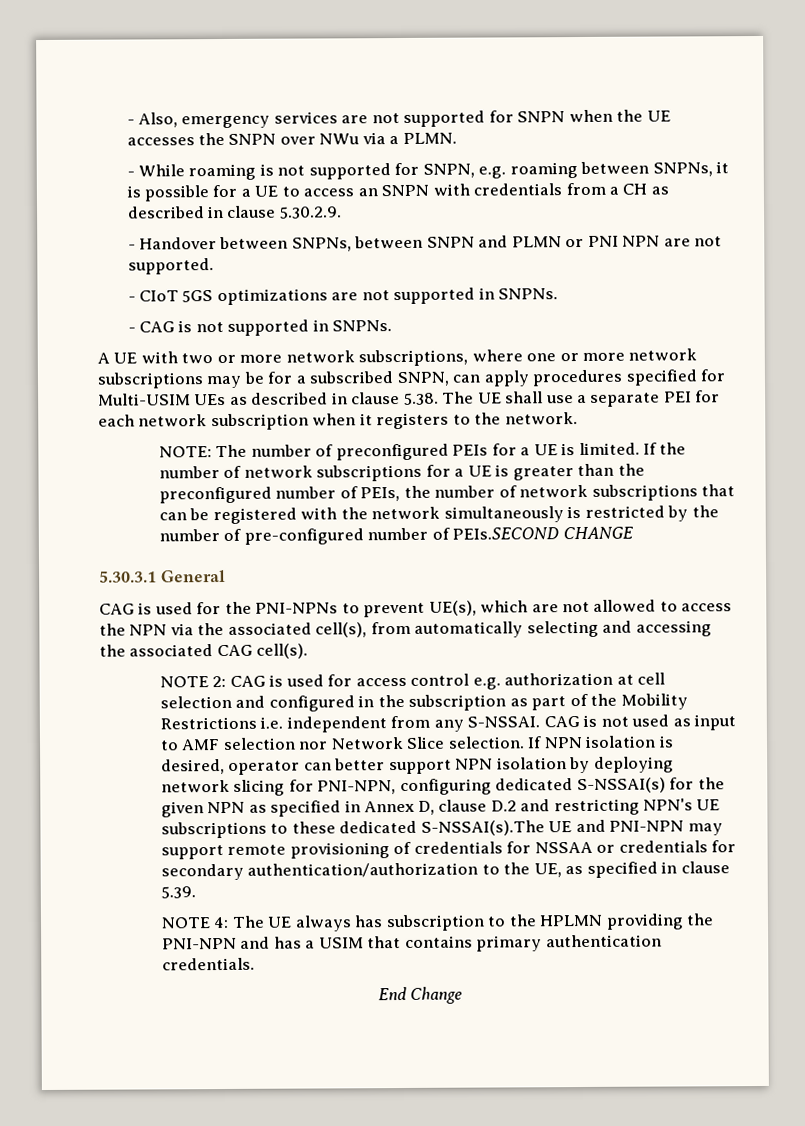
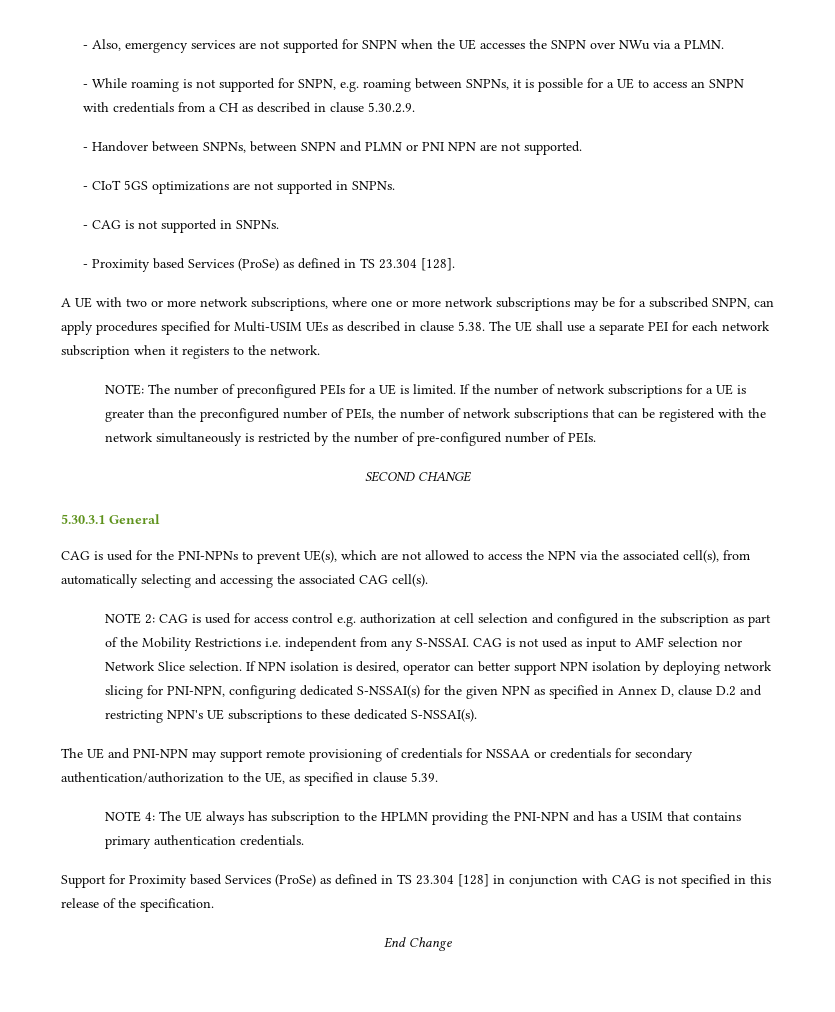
(393, 326) none -> [83,258,456,272] // - Proximity based Services (ProSe) as defined in TS 23.304 [128].
[452,527,560,540] PEIs.SECOND -> [568,432,597,443] [365,471,415,482] PEIs. // SECOND
[420,820,545,836] S-NSSAI(s).The -> [411,709,478,722] [61,748,83,758] S-NSSAI(s). // The
(256, 964) none -> [61,874,771,888] [61,898,214,912] // Support for Proximity based Services (ProSe) as defined in TS 23.304 [128] in conjunction with CAG is not specified in this release of the specification.

